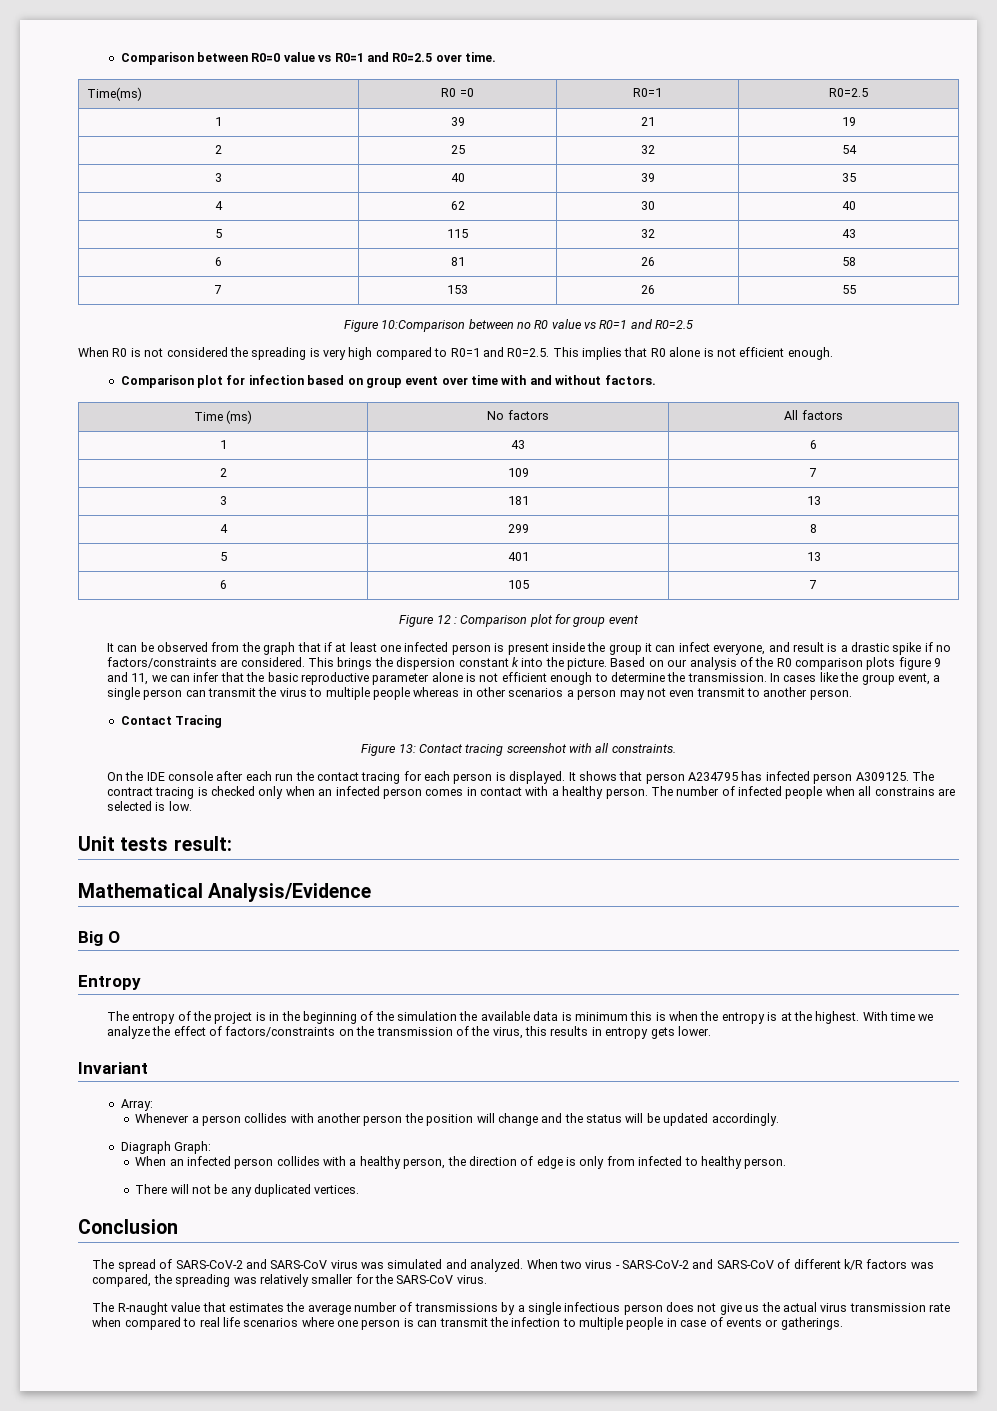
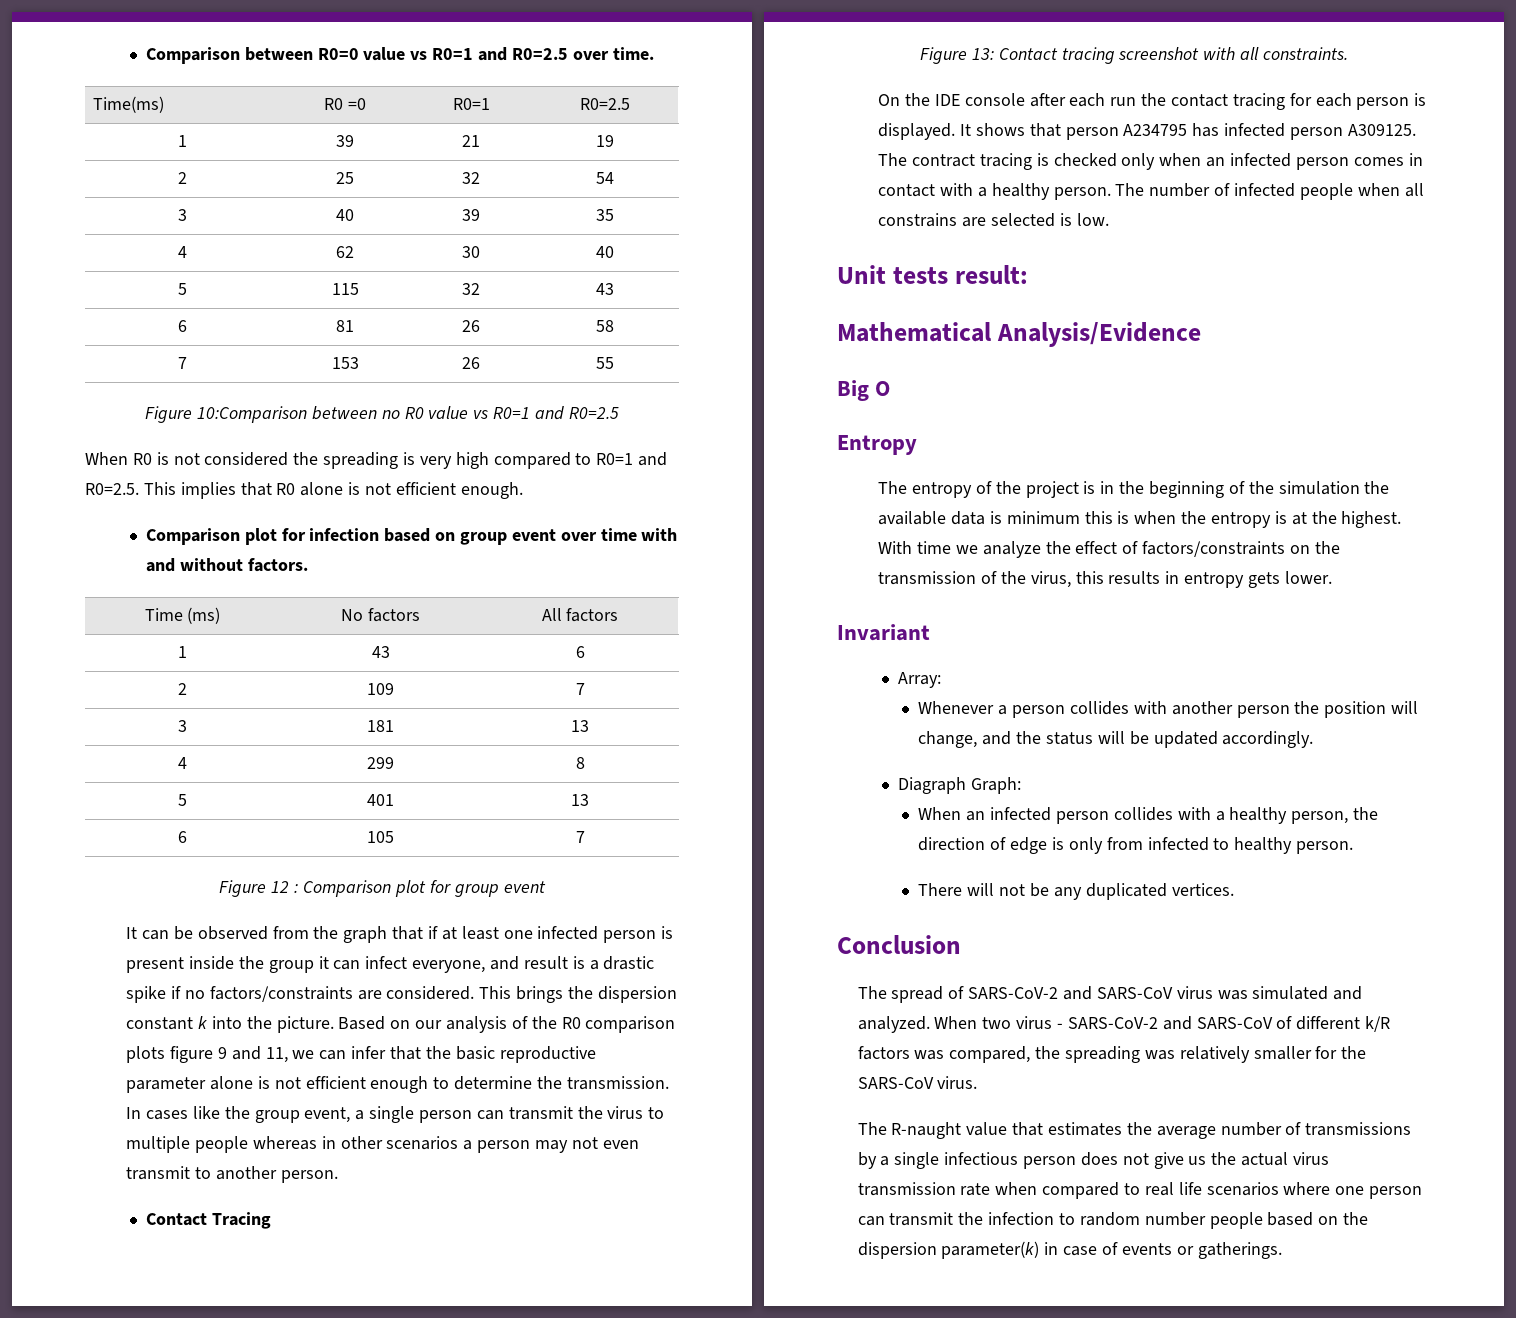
[497,1113,538,1126] change -> [918,731,978,748] change,
[403,1318,414,1327] is -> (1423, 1192) none
[579,1317,664,1330] multiple people -> [1079,1212,1369,1229] [857,1241,1040,1259] random number people based on the dispersion parameter(k)

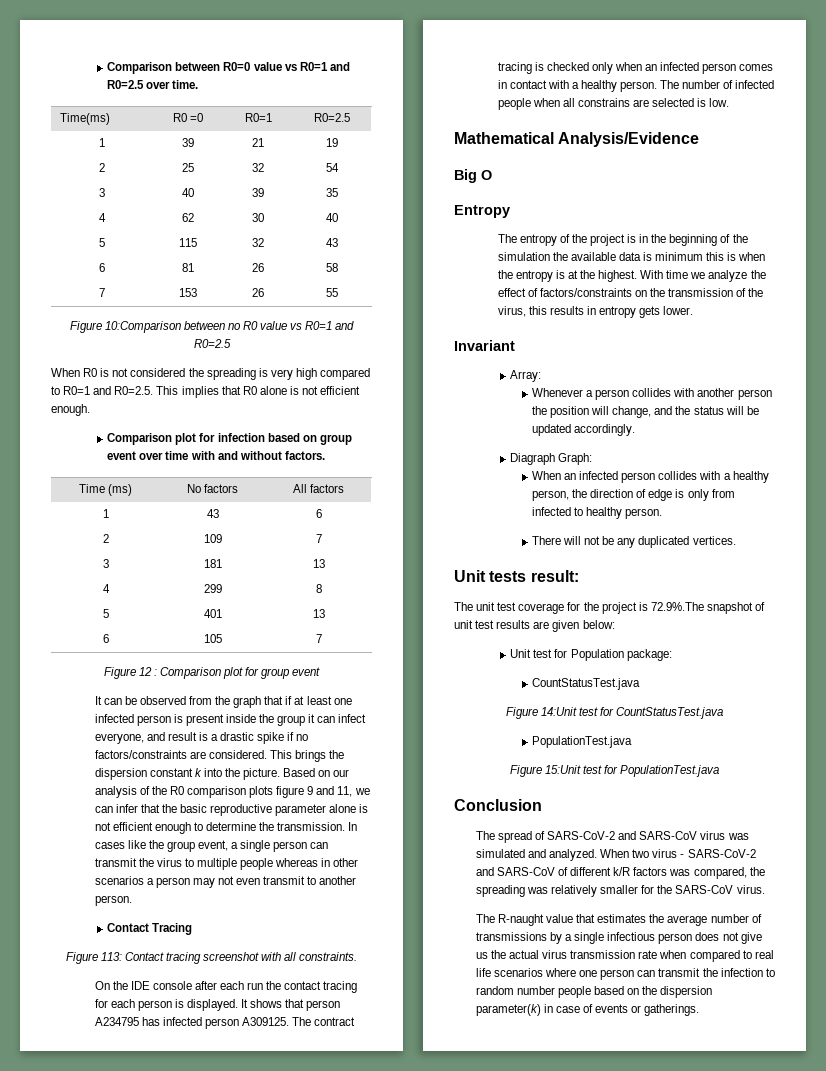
[971,48,994,60] 13: -> [100,952,122,961] 113:
[837,265,1028,284] // Unit tests result: -> (730, 102) none
(1234, 889) none -> [454,570,579,582] [454,602,766,614] [454,620,615,632] [510,649,672,661] [531,678,640,690] [505,707,724,719] [531,736,632,748] [509,765,720,777] // Unit tests result: // The unit test coverage for the project is 72.9%.The snapshot of unit test results are given below: // Unit test for Population package: // CountStatusTest.java // Figure 14:Unit test for CountStatusTest.java // PopulationTest.java // Figure 15:Unit test for PopulationTest.java

